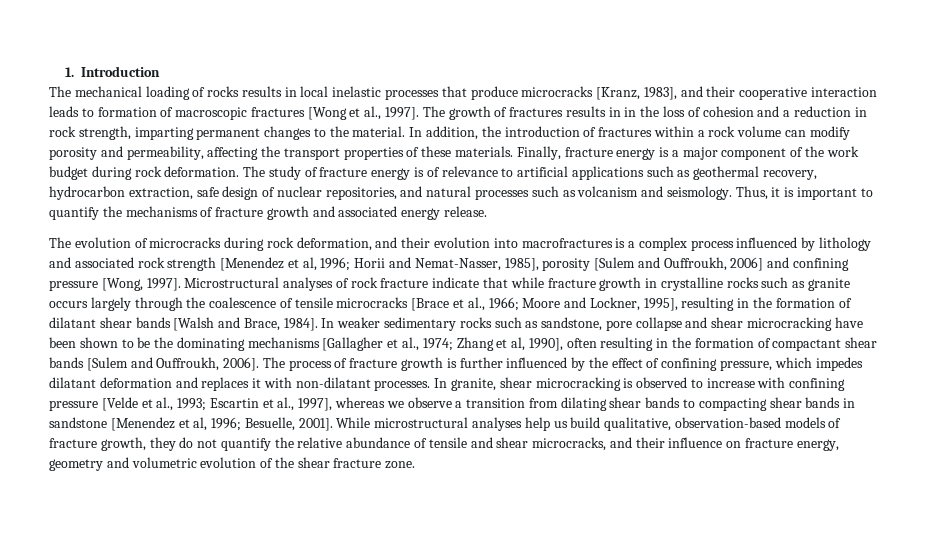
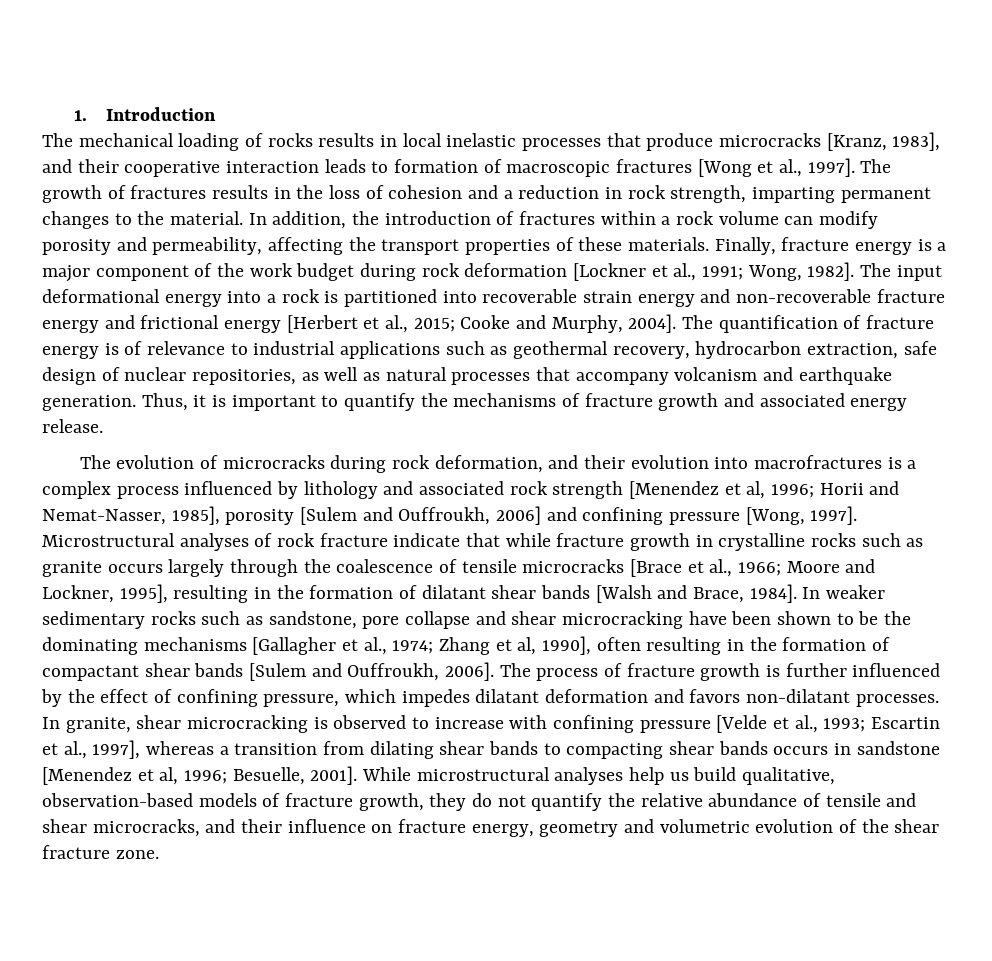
[624,107,637,117] in -> (291, 193) none
[164,166,301,180] deformation. The study -> [464,262,942,281] [42,289,945,307] [42,314,838,333] deformation [Lockner et al., 1991; Wong, 1982]. The input deformational energy into a rock is partitioned into recoverable strain energy and non-recoverable fracture energy and frictional energy [Herbert et al., 2015; Cooke and Murphy, 2004]. The quantification
[517,166,569,177] artificial -> [253,341,336,355] industrial
[400,186,732,200] and natural processes such as volcanism and seismology. -> [301,367,892,385] [42,395,136,411] as well as natural processes that accompany volcanism and earthquake generation.
[201,377,292,391] replaces it with -> [689,689,741,703] favors
[386,397,452,408] we observe -> (215, 748) none
(841, 402) none -> [773,746,829,755] occurs

